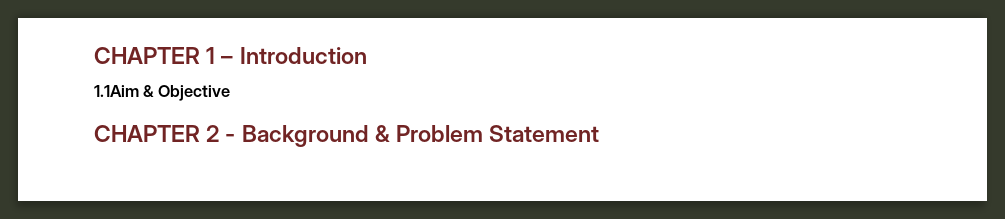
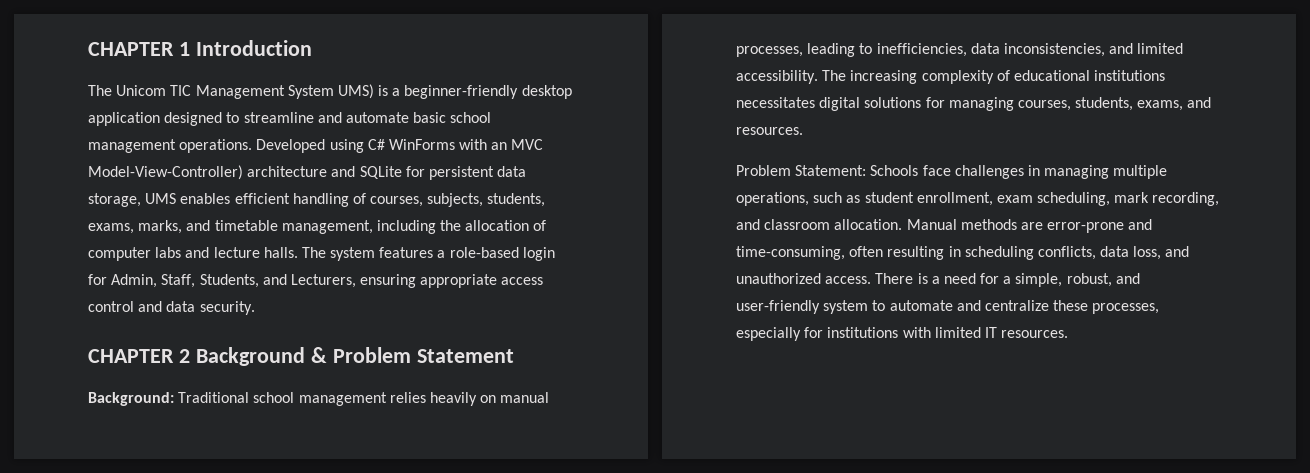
[221,56,234,64] – -> (190, 49) none
[94,85,230,101] 1.1Aim & Objective -> [88,84,572,99] [88,112,492,126] [88,139,544,153] [88,165,527,180] [88,193,546,207] [88,220,547,234] [88,247,555,261] [88,274,544,288] [88,301,255,315] The Unicom TIC Management System UMS) is a beginner-friendly desktop application designed to streamline and automate basic school management operations. Developed using C# WinForms with an MVC Model-View-Controller) architecture and SQLite for persistent data storage, UMS enables efficient handling of courses, subjects, students, exams, marks, and timetable management, including the allocation of computer labs and lecture halls. The system features a role-based login for Admin, Staff, Students, and Lecturers, ensuring appropriate access control and data security.
[225,134,236,142] - -> (190, 356) none
(600, 133) none -> [88,392,550,406] [736,43,1184,57] [736,70,1166,84] [736,97,1212,111] [736,127,803,135] [736,165,1168,179] [736,192,1220,206] [736,219,1153,233] [736,246,1190,260] [736,273,1140,287] [736,300,1160,314] [736,327,1069,341] // Background: Traditional school management relies heavily on manual processes, leading to inefficiencies, data inconsistencies, and limited accessibility. The increasing complexity of educational institutions necessitates digital solutions for managing courses, students, exams, and resources. // Problem Statement: Schools face challenges in managing multiple operations, such as student enrollment, exam scheduling, mark recording, and classroom allocation. Manual methods are error-prone and time-consuming, often resulting in scheduling conflicts, data loss, and unauthorized access. There is a need for a simple, robust, and user-friendly system to automate and centralize these processes, especially for institutions with limited IT resources.

